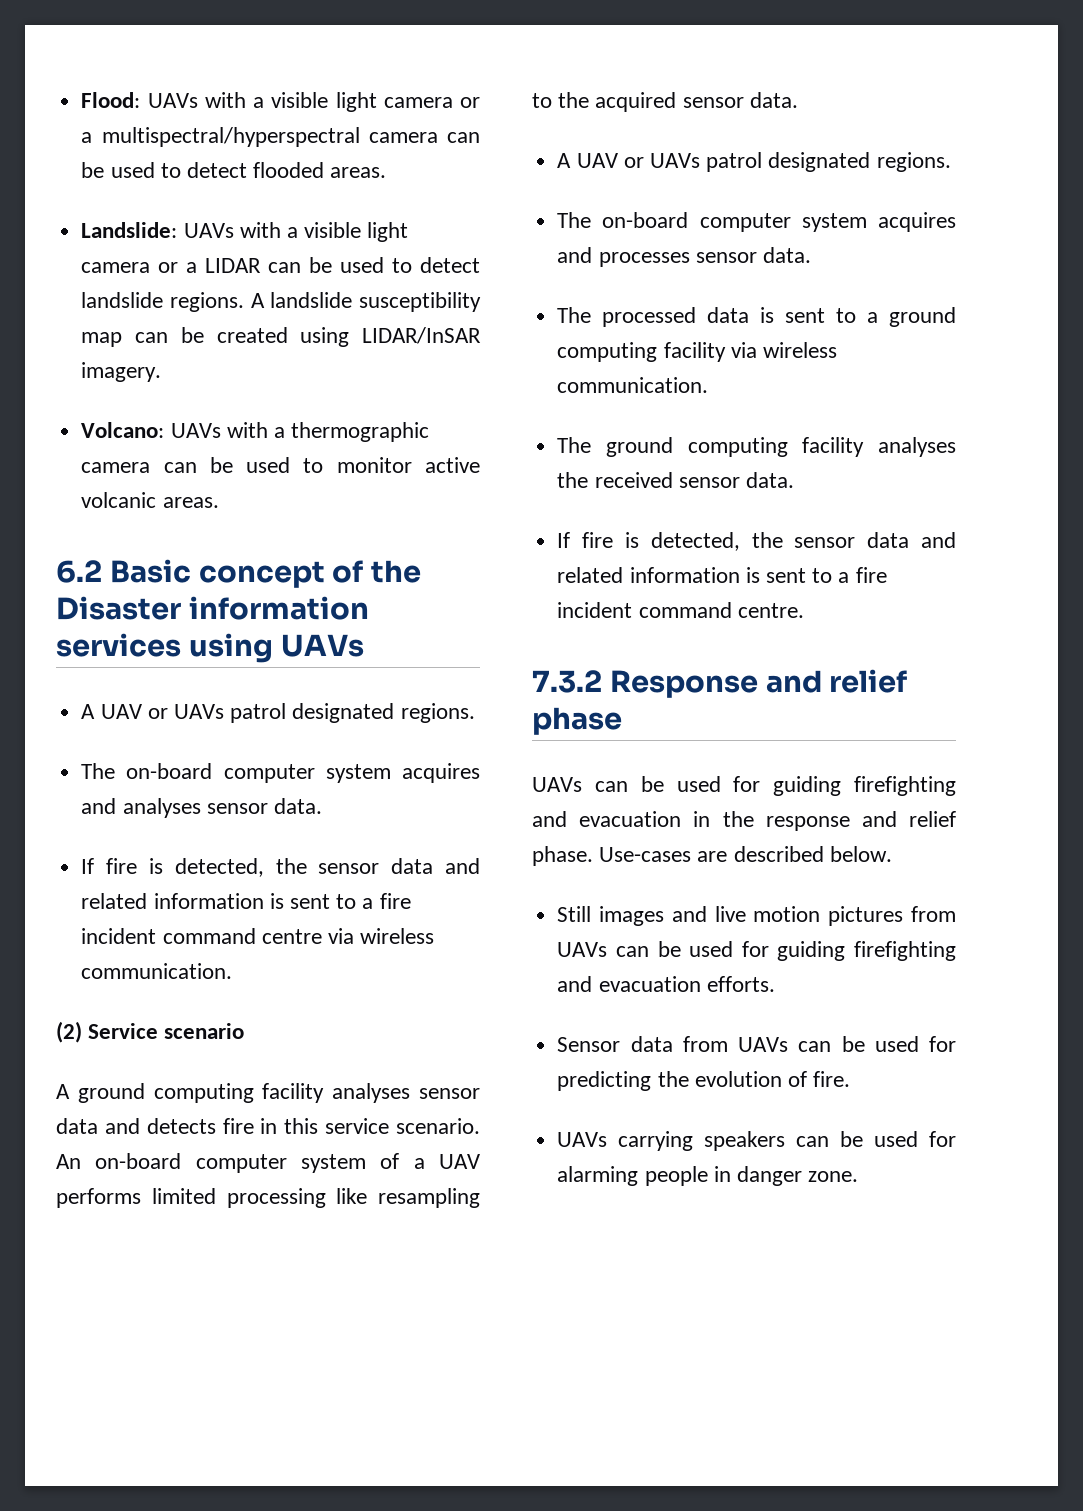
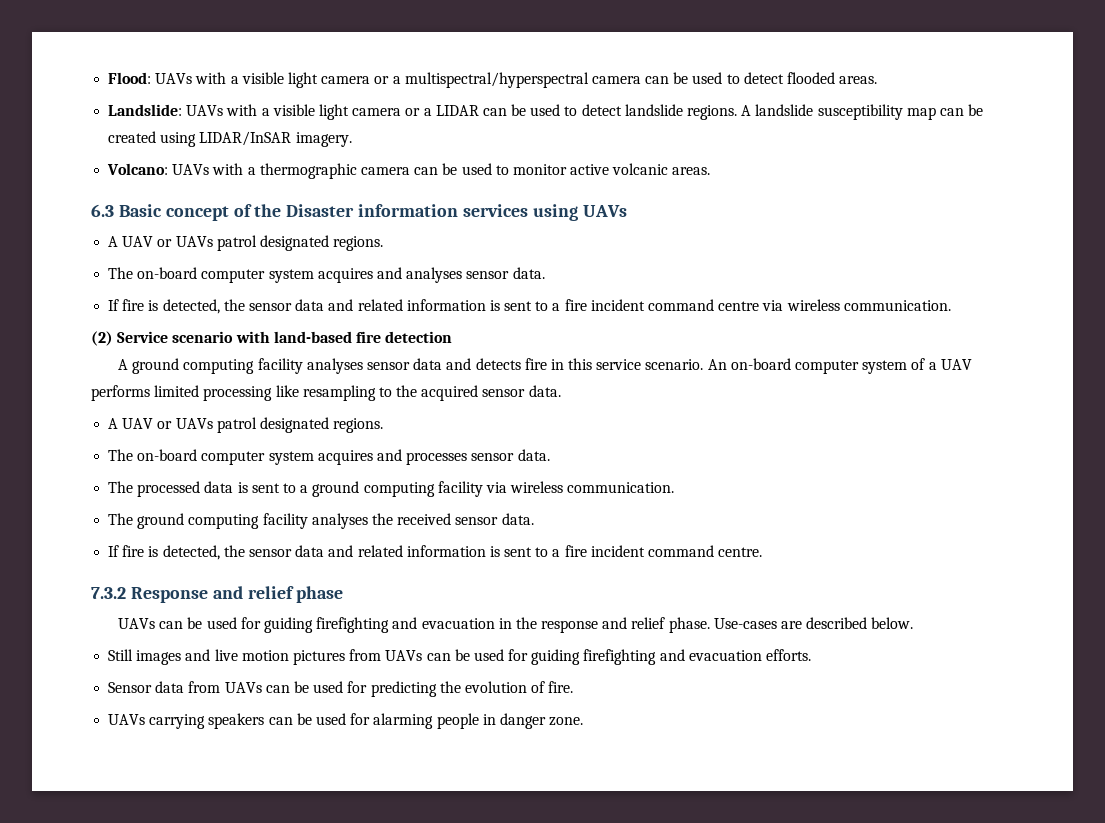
[56,560,102,583] 6.2 -> [91,204,114,217] 6.3
(245, 1031) none -> [235,331,453,343] with land-based fire detection

